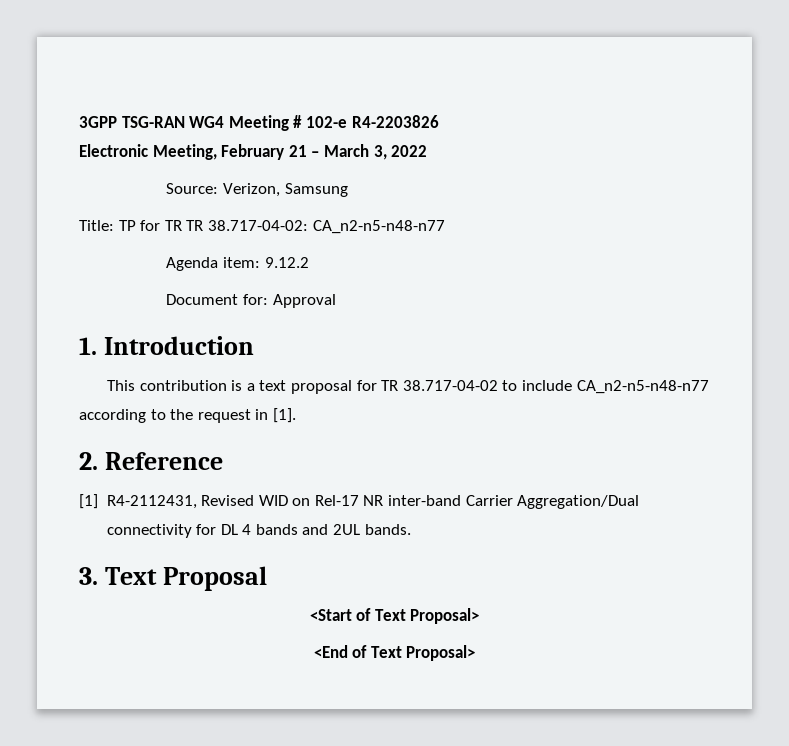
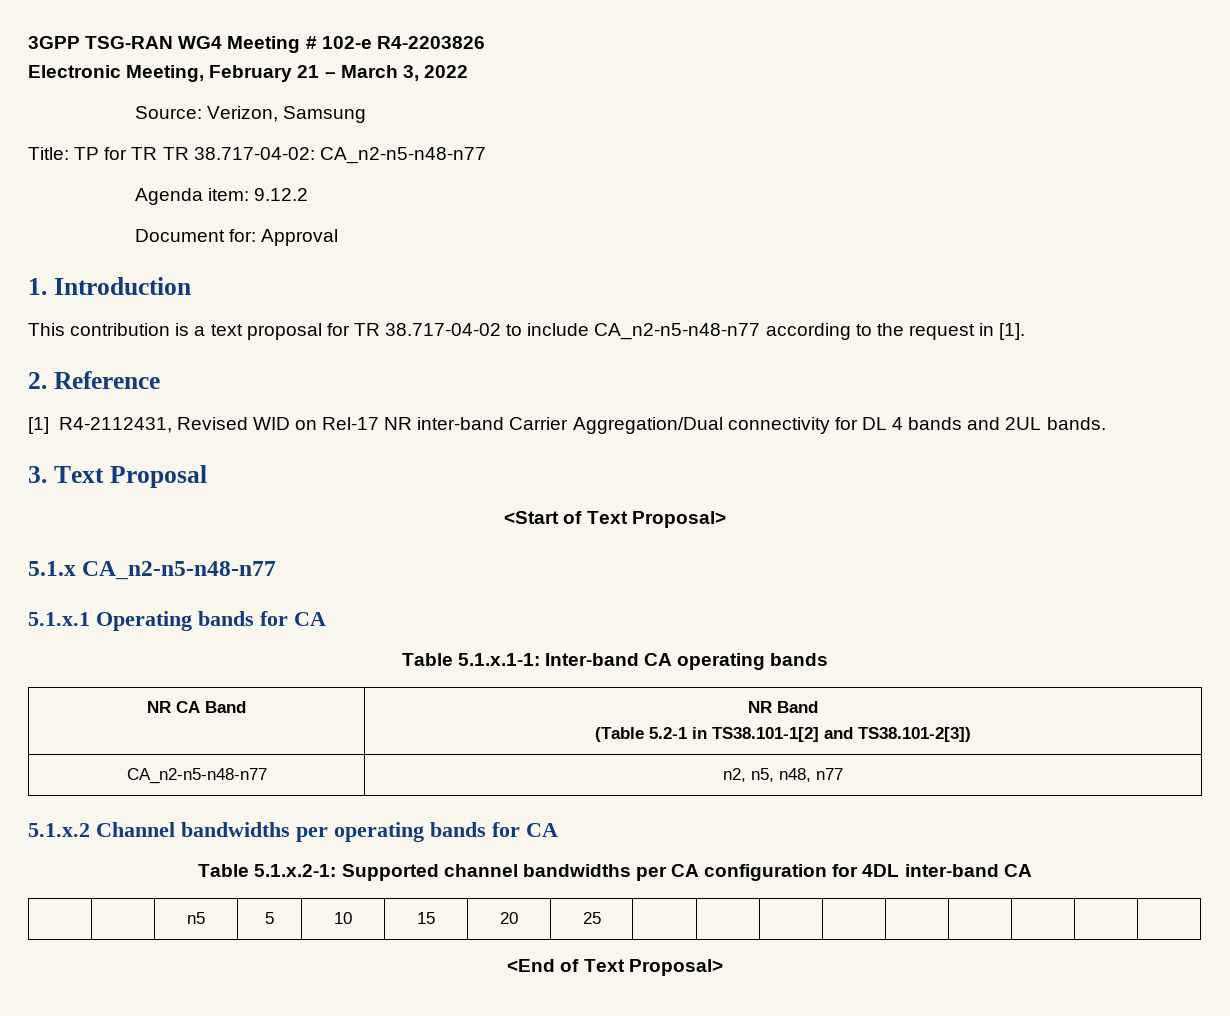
(480, 616) none -> [28,561,277,580] [28,611,326,631] [401,653,829,670] [147,701,246,713] [748,701,818,713] [595,727,971,742] [126,768,267,784] [723,768,843,782] [28,822,558,842] [198,864,1032,881] [187,912,205,924] [265,912,274,924] [334,912,352,924] [417,912,435,924] [500,912,518,924] [582,912,601,924] // 5.1.x CA_n2-n5-n48-n77 // 5.1.x.1 Operating bands for CA // Table 5.1.x.1-1: Inter-band CA operating bands // NR CA Band | NR Band // (Table 5.2-1 in TS38.101-1[2] and TS38.101-2[3]) // CA_n2-n5-n48-n77 | n2, n5, n48, n77 // 5.1.x.2 Channel bandwidths per operating bands for CA // Table 5.1.x.2-1: Supported channel bandwidths per CA configuration for 4DL inter-band CA // | | n5 | 5 | 10 | 15 | 20 | 25 | | | | | | | | |

